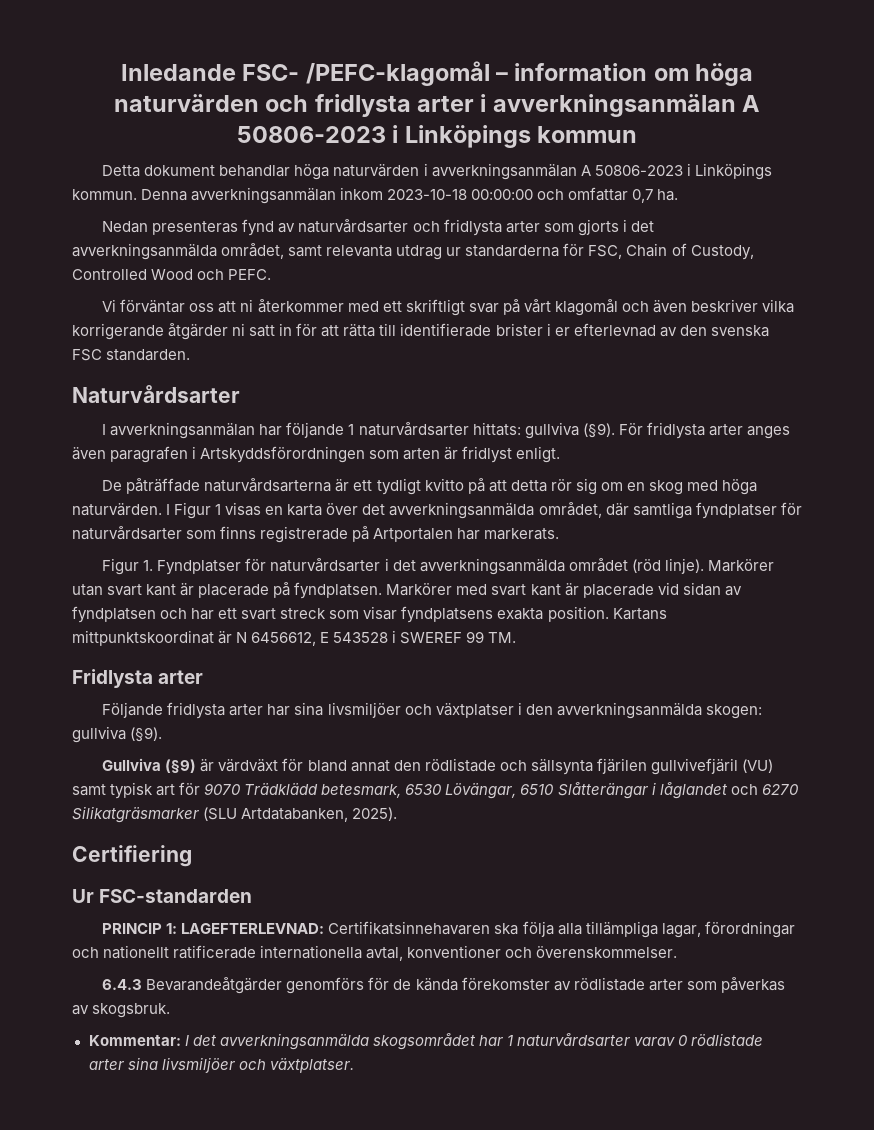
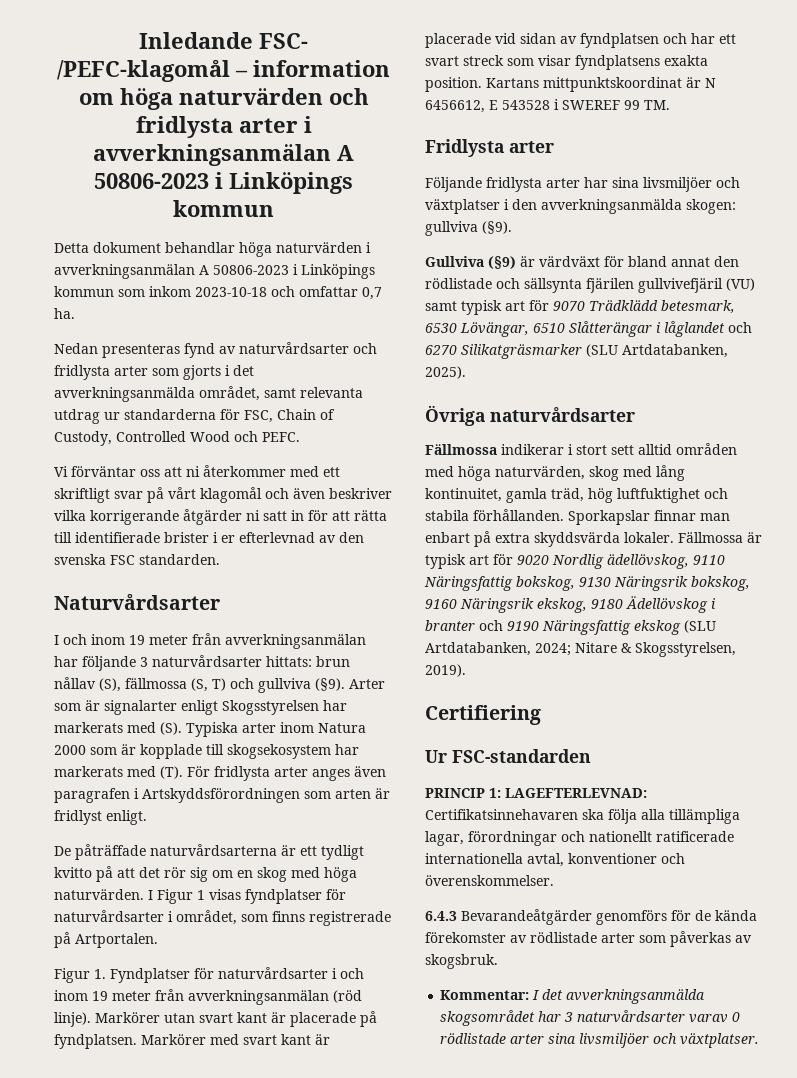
[72,187,337,204] kommun. Denna avverkningsanmälan -> [54,286,145,297] kommun som
[471,189,534,200] 00:00:00 -> (267, 292) none
(107, 429) none -> [63,633,221,645] och inom 19 meter från
[348,424,355,435] 1 -> [140,657,148,667] 3
[524,422,615,439] gullviva (§9). -> [316,656,350,667] [54,677,385,693] [54,700,347,715] [54,722,366,737] [54,744,359,759] [54,766,183,779] brun nållav (S), fällmossa (S, T) och gullviva (§9). Arter som är signalarter enligt Skogsstyrelsen har markerats med (S). Typiska arter inom Natura 2000 som är kopplade till skogsekosystem har markerats med (T).
[510,480,547,492] detta -> [139,867,160,878] det
[265,502,692,519] en karta över det avverkningsanmälda området, där samtliga -> (241, 894) none
(182, 533) none -> [168,910,237,925] i området,
[373,528,560,542] Artportalen har markerats. -> [75,933,158,948] Artportalen.
[392,558,628,575] det avverkningsanmälda området -> [340,968,364,979] [54,989,329,1005] och inom 19 meter från avverkningsanmälan
(398, 814) none -> [425,405,635,426] [425,443,737,455] [425,465,685,481] [425,488,728,503] [425,509,730,525] [425,531,762,547] [425,554,725,569] [424,576,750,591] [425,596,716,613] [425,620,716,635] [425,642,736,657] [425,664,466,677] // Övriga naturvårdsarter // Fällmossa indikerar i stort sett alltid områden med höga naturvärden, skog med lång kontinuitet, gamla träd, hög luftfuktighet och stabila förhållanden. Sporkapslar finnar man enbart på extra skyddsvärda lokaler. Fällmossa är typisk art för 9020 Nordlig ädellövskog, 9110 Näringsfattig bokskog, 9130 Näringsrik bokskog, 9160 Näringsrik ekskog, 9180 Ädellövskog i branter och 9190 Näringsfattig ekskog (SLU Artdatabanken, 2024; Nitare & Skogsstyrelsen, 2019).
[506,1035,513,1046] 1 -> [564,1012,574,1022] 3

